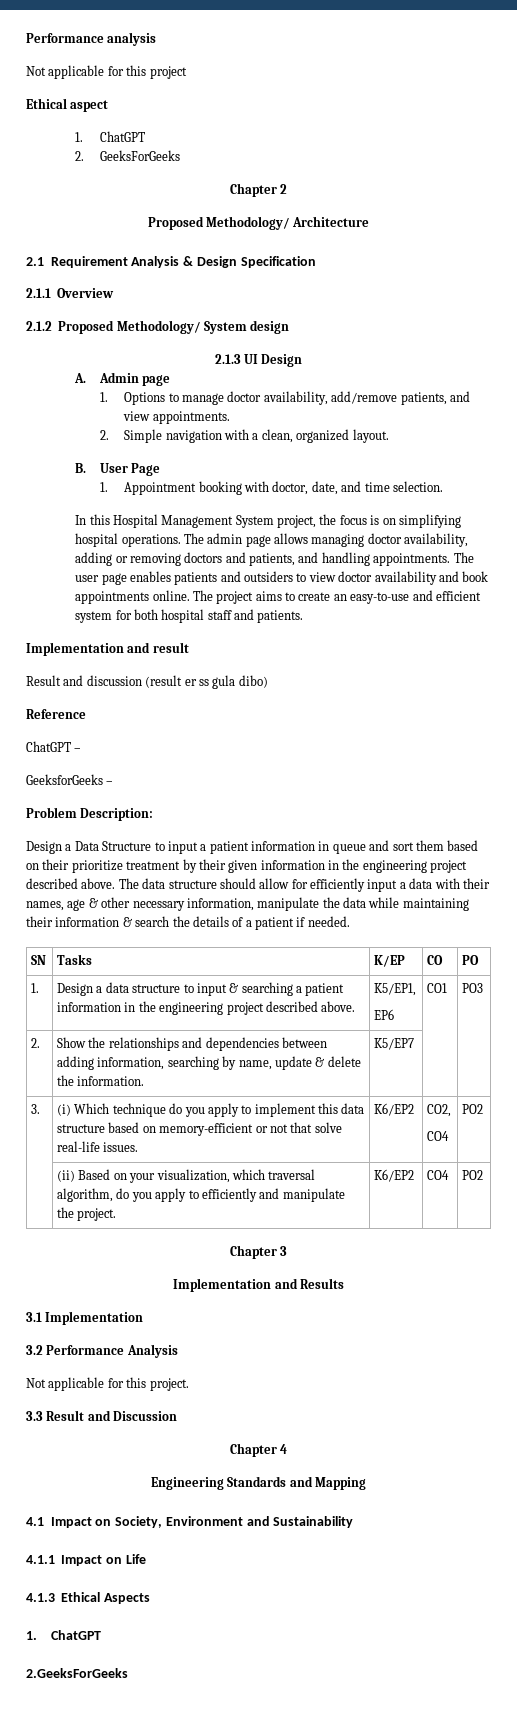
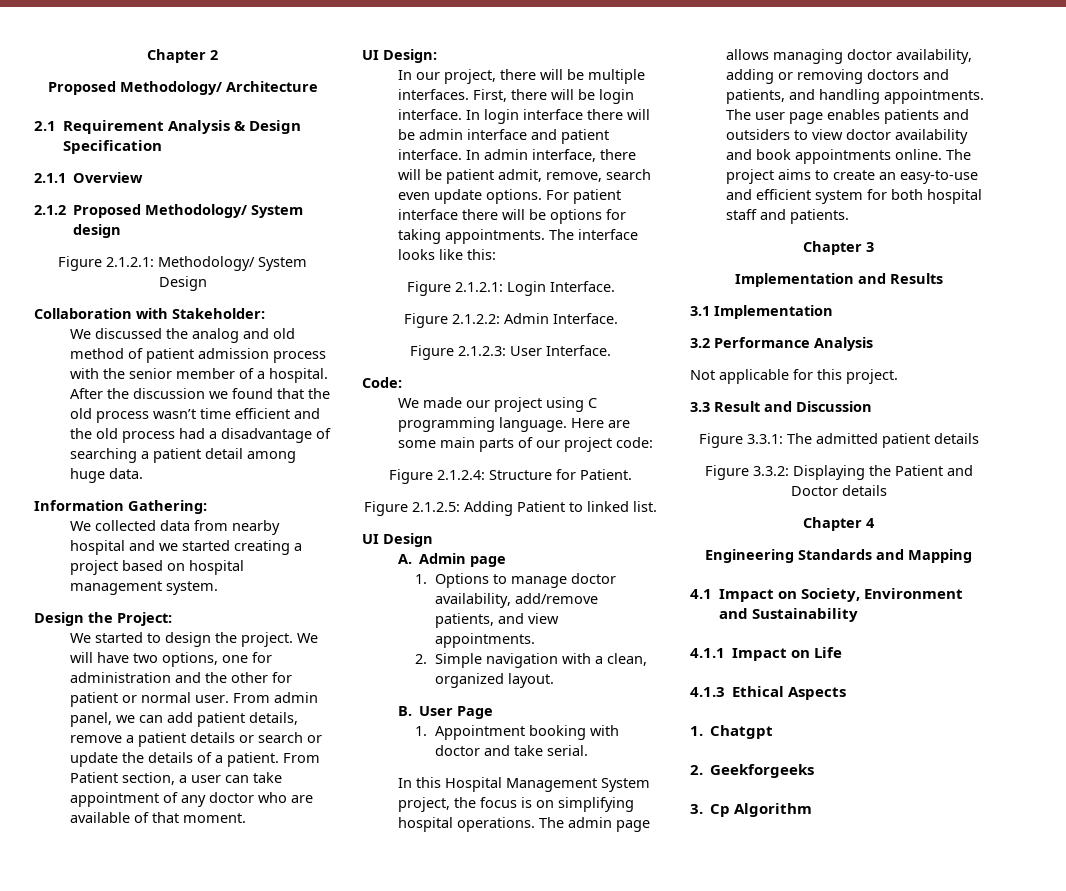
[26,32,157,46] [26,65,187,79] [26,98,109,112] [75,131,145,142] [75,150,180,161] Performance analysis // Not applicable for this project // Ethical aspect // 1. ChatGPT // 2. GeeksForGeeks // -> (147, 56) none
[214,354,241,364] 2.1.3 -> [58,256,307,271] [158,276,207,291] [34,308,265,319] [69,328,295,343] [69,348,326,363] [69,368,328,383] [69,388,330,399] [69,408,320,423] [69,428,331,443] [69,448,296,463] [69,468,143,483] [34,500,207,514] [69,520,280,535] [69,540,302,555] [69,560,244,575] [69,581,218,595] [34,612,172,626] [69,632,318,647] [69,652,272,667] [69,672,292,683] [69,692,318,707] [69,712,298,727] [69,732,322,747] [69,752,320,767] [69,772,282,785] [69,792,313,807] [69,812,246,823] [362,49,437,63] [397,69,645,84] [397,89,634,104] [397,109,650,124] [397,129,609,144] [397,149,636,162] [397,169,651,184] [397,189,621,204] [397,209,626,224] [397,229,638,244] [397,249,496,260] [406,281,615,296] [403,313,618,328] [410,345,611,360] [362,377,402,388] [397,397,597,412] [397,417,630,432] [397,437,653,452] [389,469,632,484] [364,501,657,516] Figure 2.1.2.1: Methodology/ System Design // Collaboration with Stakeholder: // We discussed the analog and old method of patient admission process with the senior member of a hospital. After the discussion we found that the old process wasn’t time efficient and the old process had a disadvantage of searching a patient detail among huge data. // Information Gathering: // We collected data from nearby hospital and we started creating a project based on hospital management system. // Design the Project: // We started to design the project. We will have two options, one for administration and the other for patient or normal user. From admin panel, we can add patient details, remove a patient details or search or update the details of a patient. From Patient section, a user can take appointment of any doctor who are available of that moment. // UI Design: // In our project, there will be multiple interfaces. First, there will be login interface. In login interface there will be admin interface and patient interface. In admin interface, there will be patient admit, remove, search even update options. For patient interface there will be options for taking appointments. The interface looks like this: // Figure 2.1.2.1: Login Interface. // Figure 2.1.2.2: Admin Interface. // Figure 2.1.2.3: User Interface. // Code: // We made our project using C programming language. Here are some main parts of our project code: // Figure 2.1.2.4: Structure for Patient. // Figure 2.1.2.5: Adding Patient to linked list. //
[272,481,443,495] doctor, date, and time selection. -> [434,745,588,756] doctor and take serial.
[26,642,189,656] [26,675,268,689] [26,709,86,719] [26,741,82,752] [26,774,114,785] [26,807,154,821] [26,840,479,854] [26,859,468,873] [26,878,490,892] [26,897,469,911] [26,916,350,930] [31,955,47,965] [57,954,93,965] [374,955,406,967] [427,955,444,965] [462,955,480,965] [31,983,40,993] [57,982,345,996] [57,1001,356,1015] [374,983,417,996] [374,1009,395,1020] [427,983,448,993] [462,983,484,993] [31,1038,41,1048] [57,1037,327,1051] [57,1056,361,1070] [57,1075,145,1086] [374,1038,415,1050] [31,1104,41,1114] [57,1103,365,1117] [57,1122,342,1136] [57,1141,139,1152] [374,1103,415,1116] [427,1104,452,1117] [427,1131,450,1141] [462,1104,484,1114] [57,1169,316,1183] [57,1188,345,1202] [57,1207,117,1221] [374,1169,415,1182] [427,1170,450,1180] [462,1170,484,1180] // Implementation and result // Result and discussion (result er ss gula dibo) // Reference // ChatGPT – // GeeksforGeeks – // Problem Description: // Design a Data Structure to input a patient information in queue and sort them based on their prioritize treatment by their given information in the engineering project described above. The data structure should allow for efficiently input a data with their names, age & other necessary information, manipulate the data while maintaining their information & search the details of a patient if needed. // SN | Tasks | K/EP | CO | PO // 1. | Design a data structure to input & searching a patient information in the engineering project described above. | K5/EP1, // EP6 | CO1 | PO3 // 2. | Show the relationships and dependencies between adding information, searching by name, update & delete the information. | K5/EP7 | | // 3. | (i) Which technique do you apply to implement this data structure based on memory-efficient or not that solve real-life issues. | K6/EP2 | CO2, // CO4 | PO2 // | (ii) Based on your visualization, which traversal algorithm, do you apply to efficiently and manipulate the project. | K6/EP2 | CO4 | PO2 -> (849, 216) none
(178, 1416) none -> [698,433,979,448] [704,465,973,480] [790,485,887,496] // Figure 3.3.1: The admitted patient details // Figure 3.3.2: Displaying the Patient and Doctor details
[50,1630,101,1640] [26,1668,128,1678] ChatGPT // 2.GeeksForGeeks -> [710,725,774,739] [690,764,815,778] [690,803,813,817] Chatgpt // 2. Geekforgeeks // 3. Cp Algorithm

